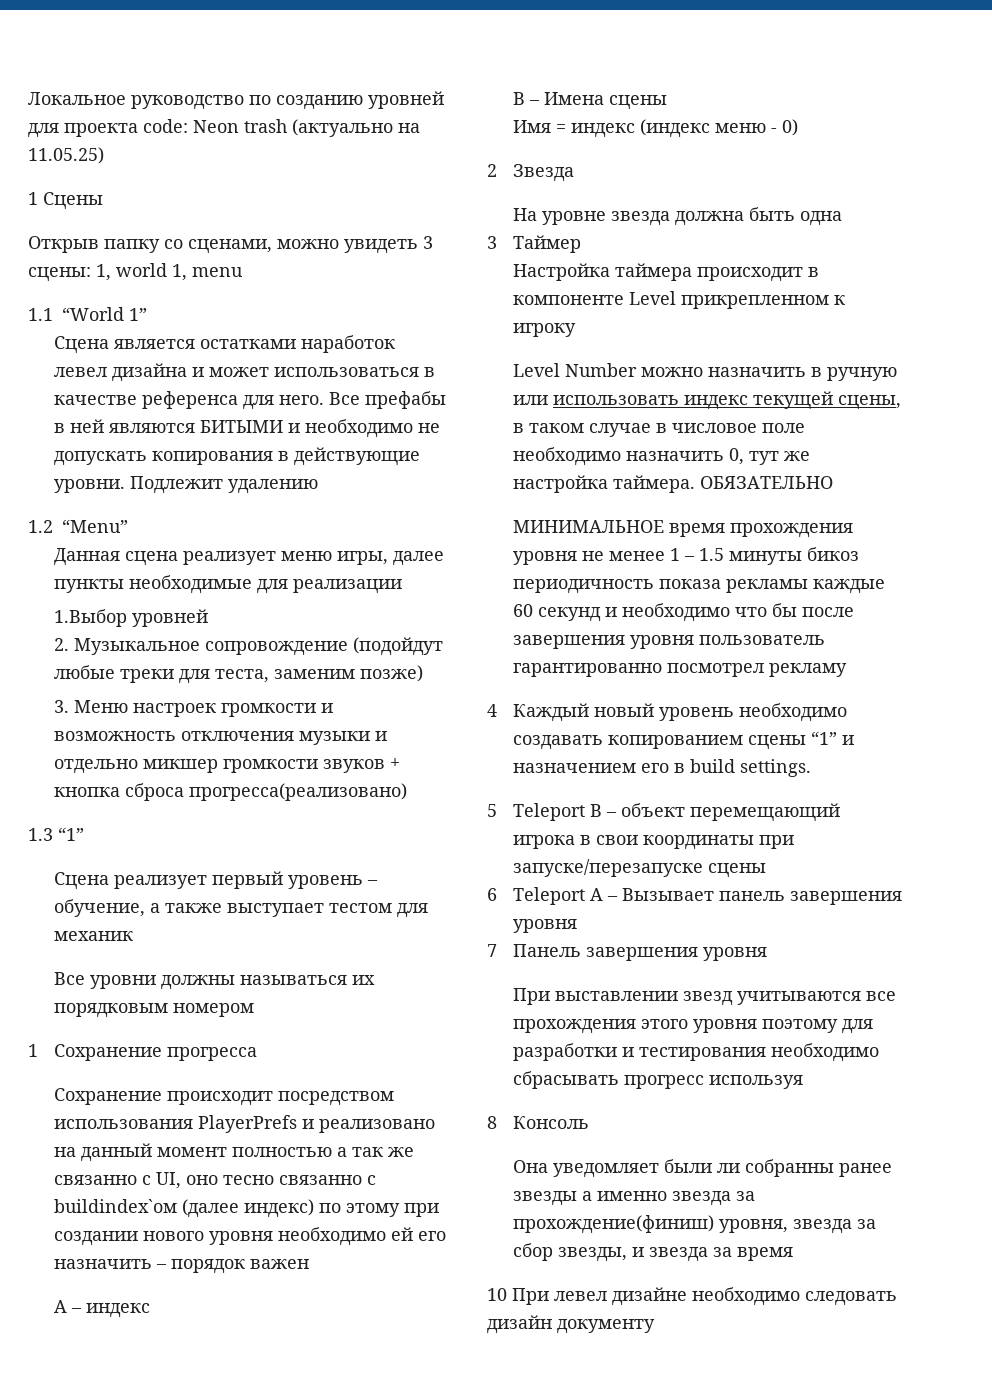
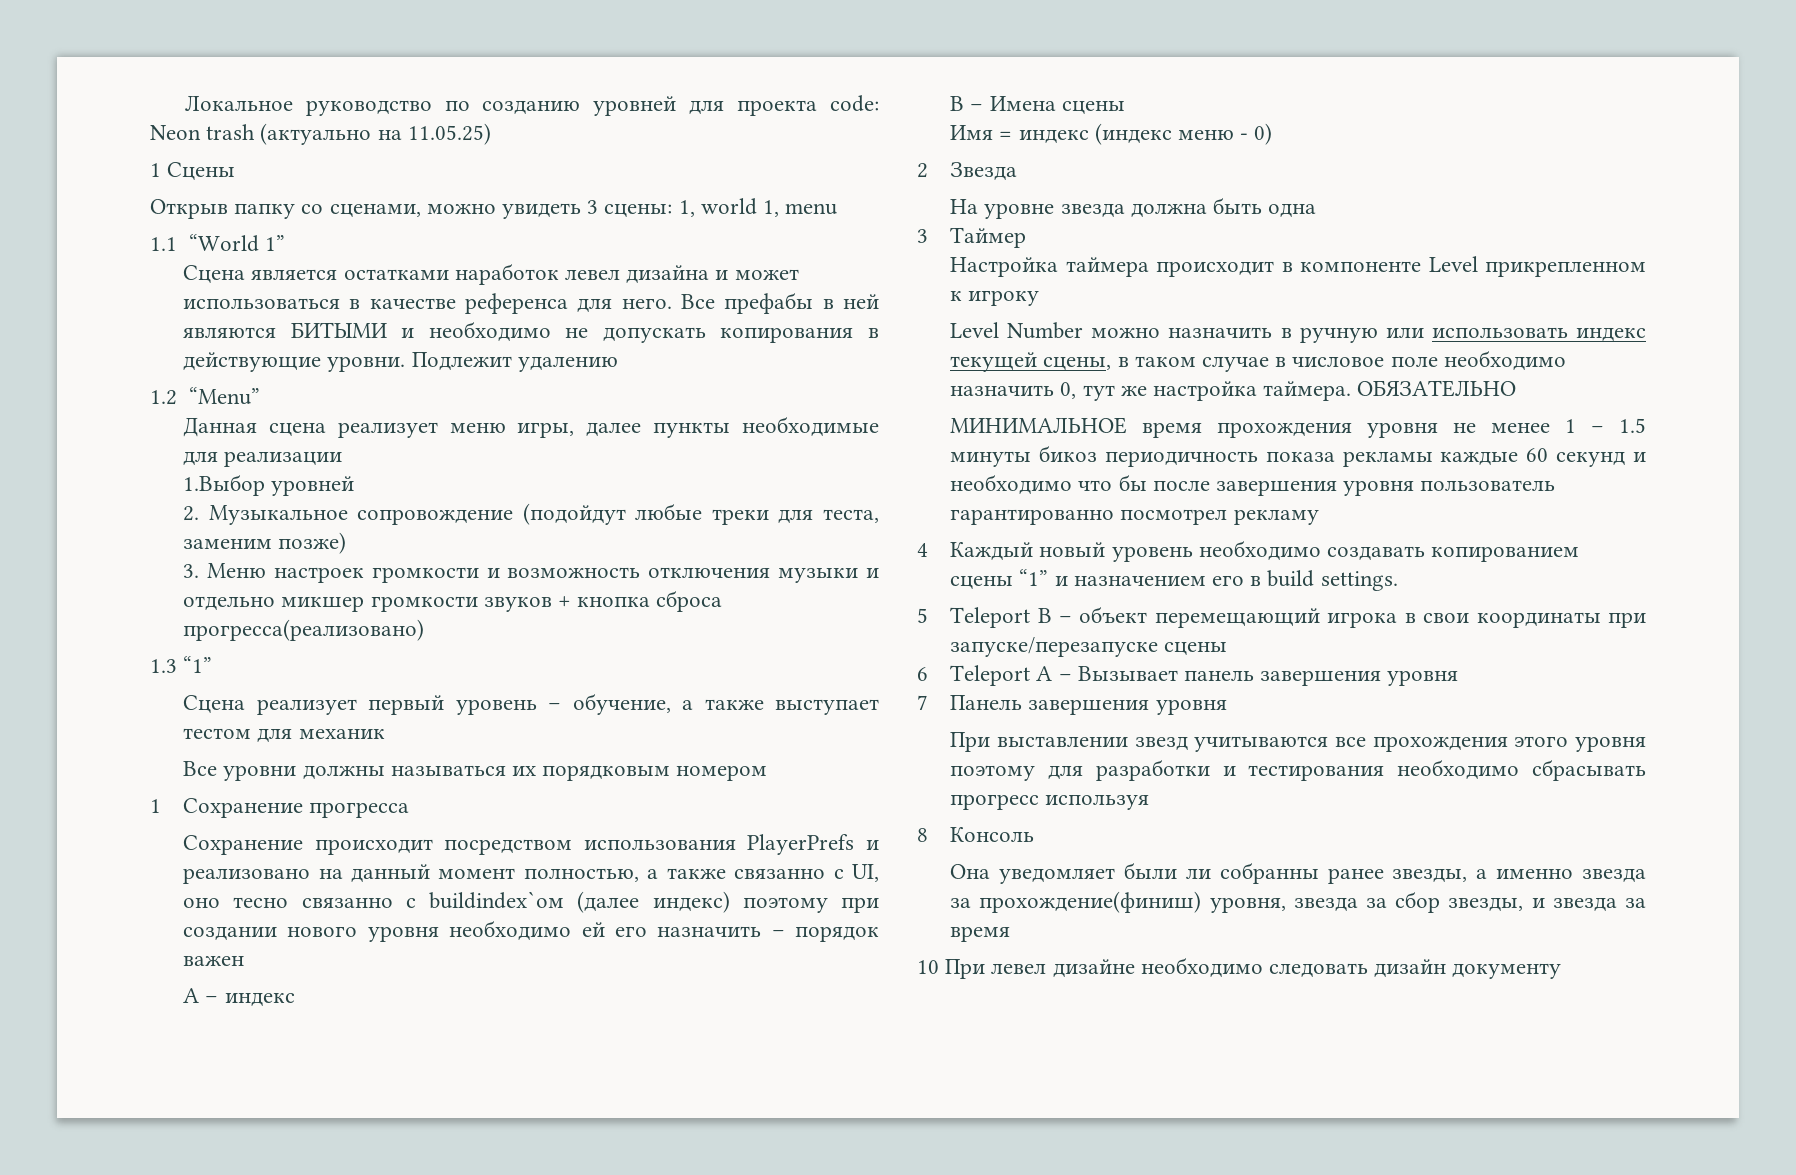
[231,1147,414,1157] полностью а так же -> [523,868,726,882] полностью, а также
[318,1203,400,1217] по этому -> [742,897,828,913] поэтому
[512,1191,577,1206] звезды -> [1392,868,1468,883] звезды,

